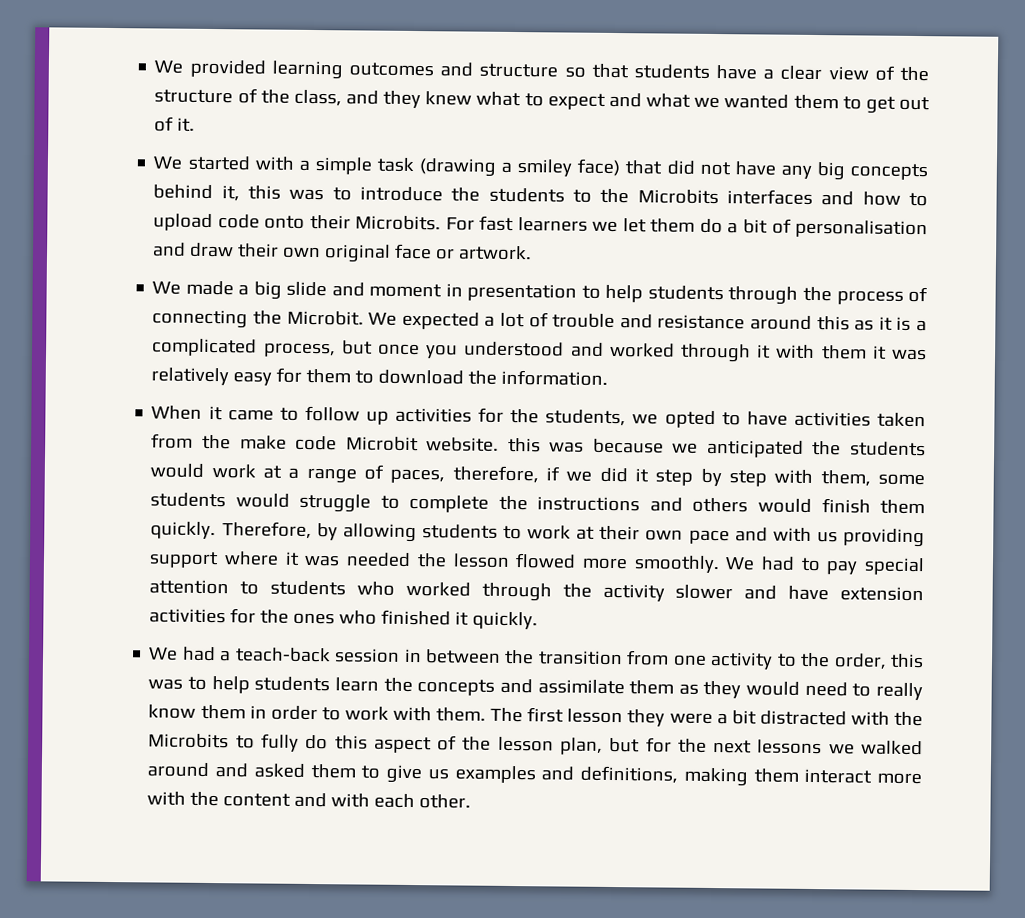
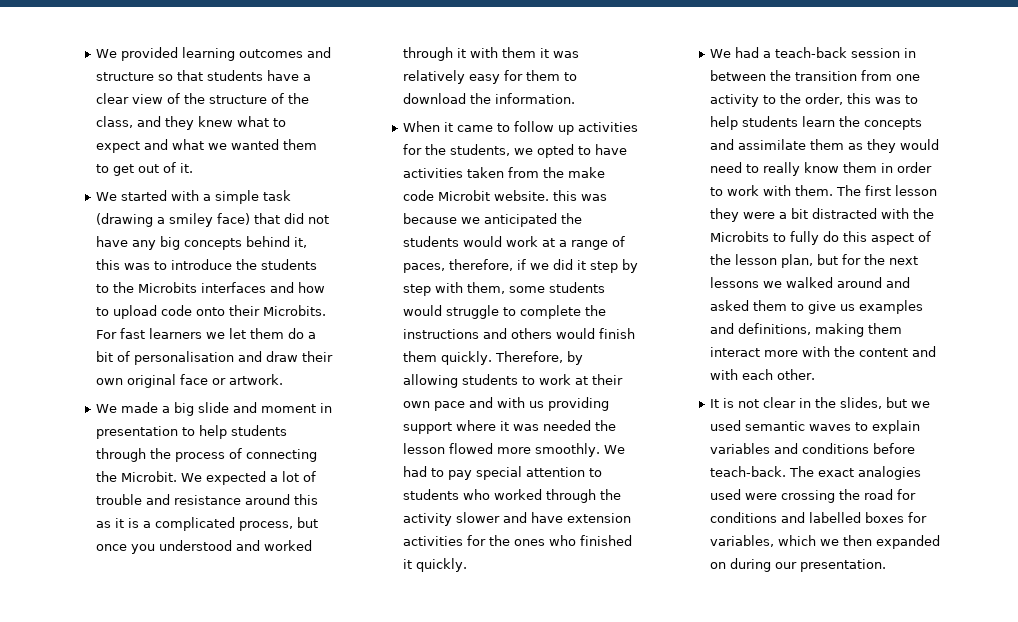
(472, 801) none -> [710,397,931,409] [710,420,921,434] [710,443,916,454] [710,466,922,480] [710,489,917,503] [710,512,928,523] [710,535,941,549] [710,558,887,572] // It is not clear in the slides, but we used semantic waves to explain variables and conditions before teach-back. The exact analogies used were crossing the road for conditions and labelled boxes for variables, which we then expanded on during our presentation.

